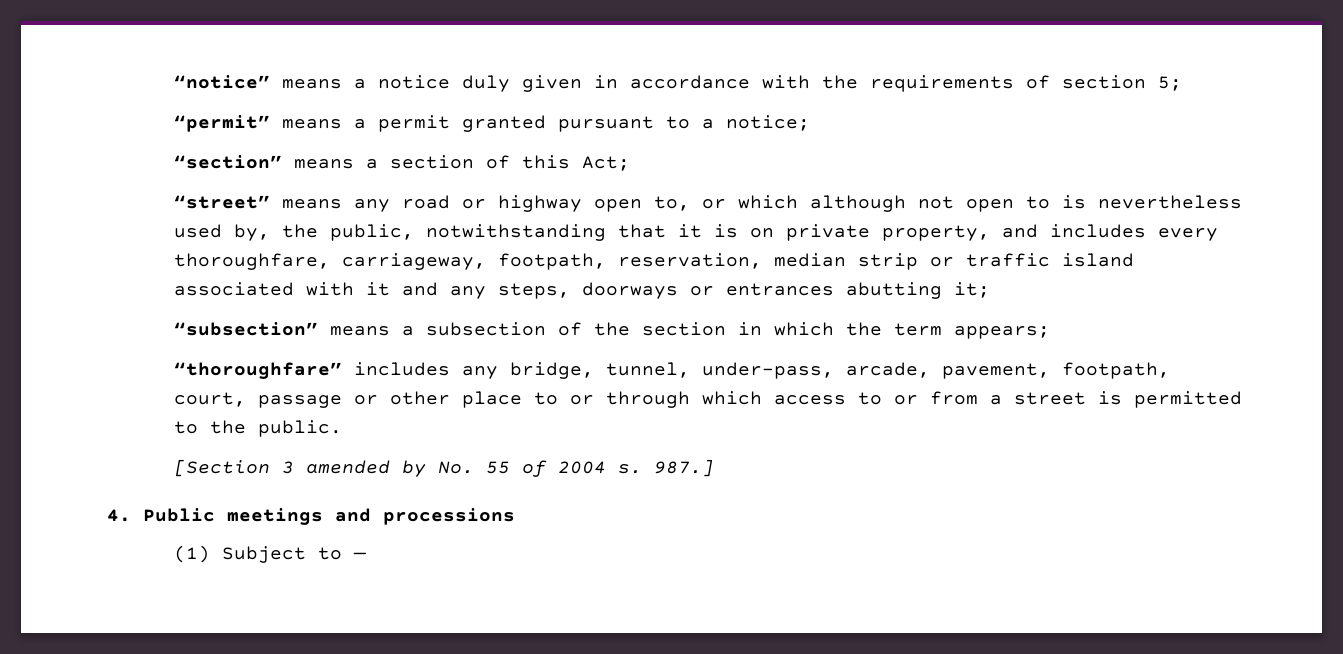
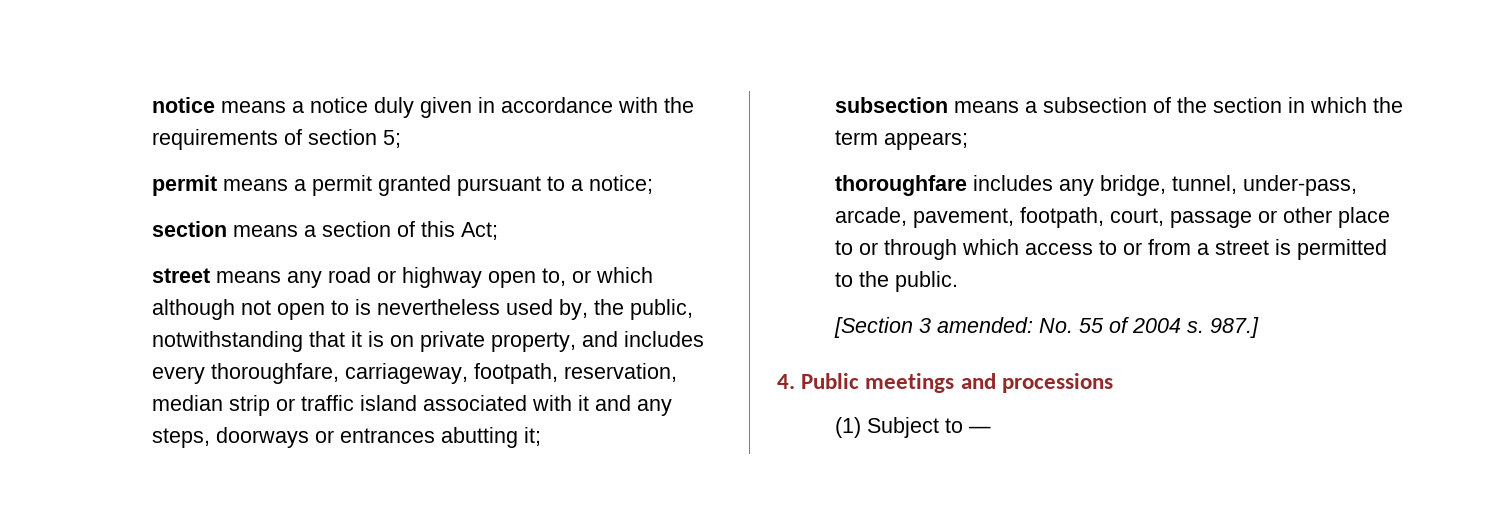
[173,75,270,89] “notice” -> [151,97,215,113] notice
[173,115,270,132] “permit” -> [151,175,217,196] permit
[173,155,282,169] “section” -> [151,221,227,237] section
[173,195,270,209] “street” -> [151,268,210,283] street
[173,322,318,336] “subsection” -> [834,97,948,113] subsection
[173,362,342,379] “thoroughfare” -> [834,175,967,196] thoroughfare
[305,460,426,477] amended by -> [936,317,1033,333] amended:

